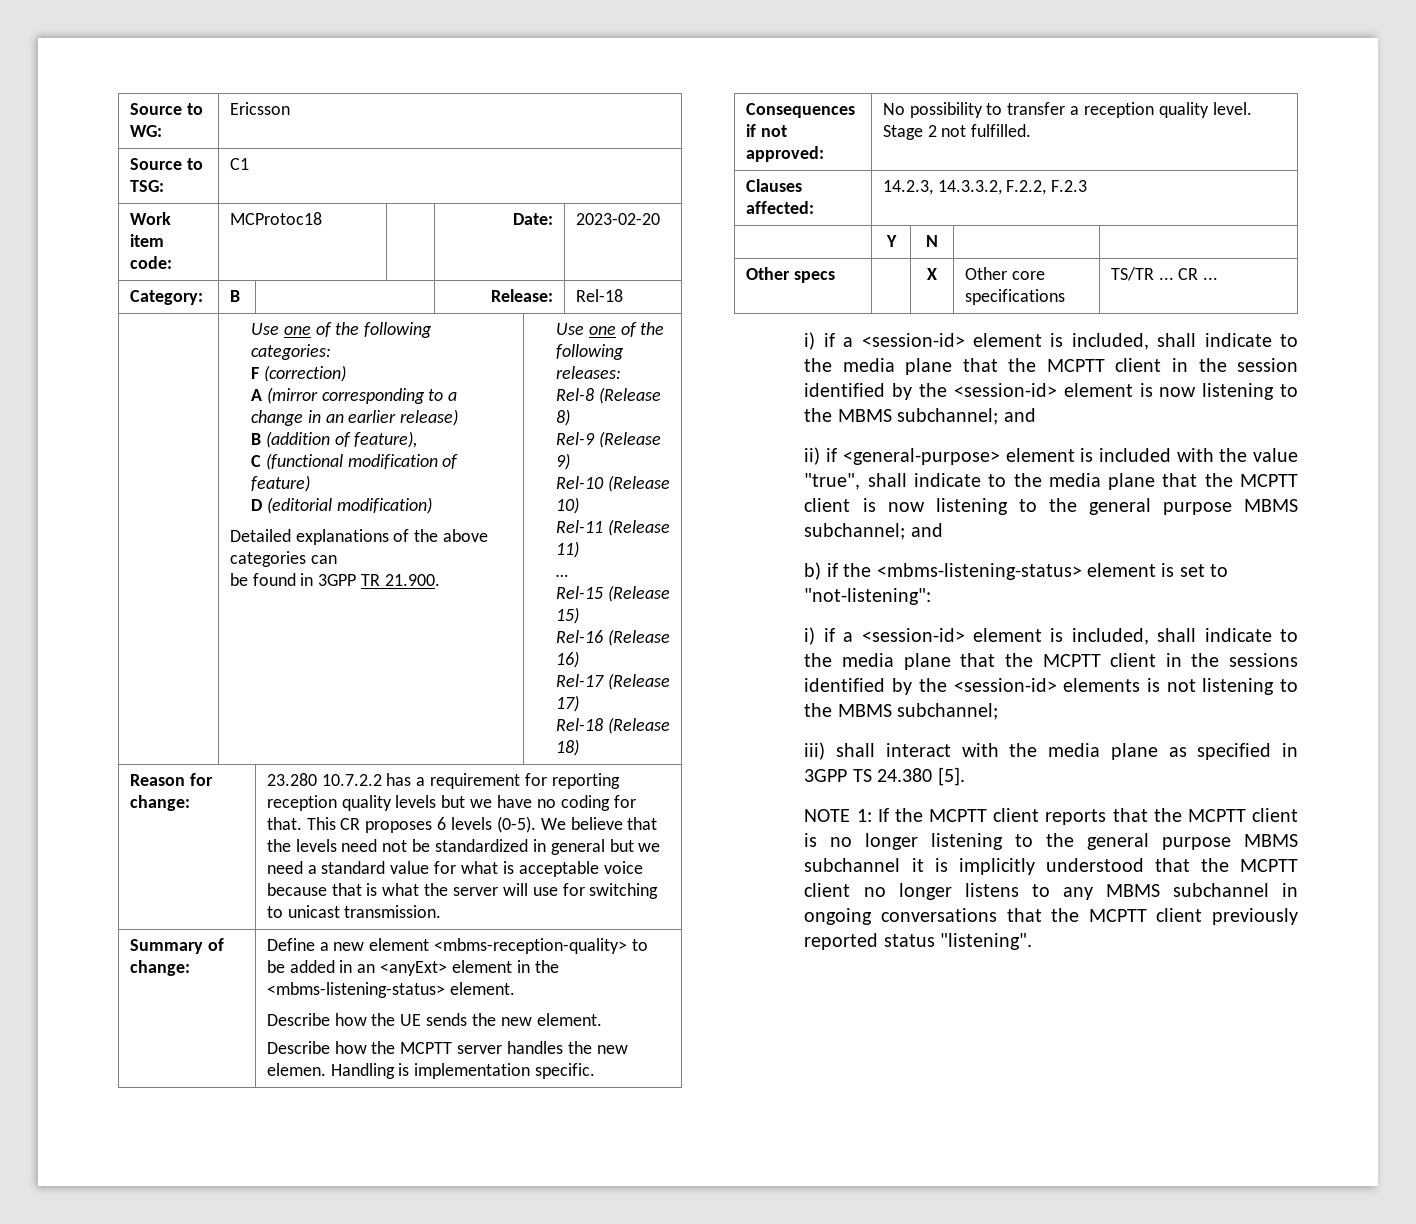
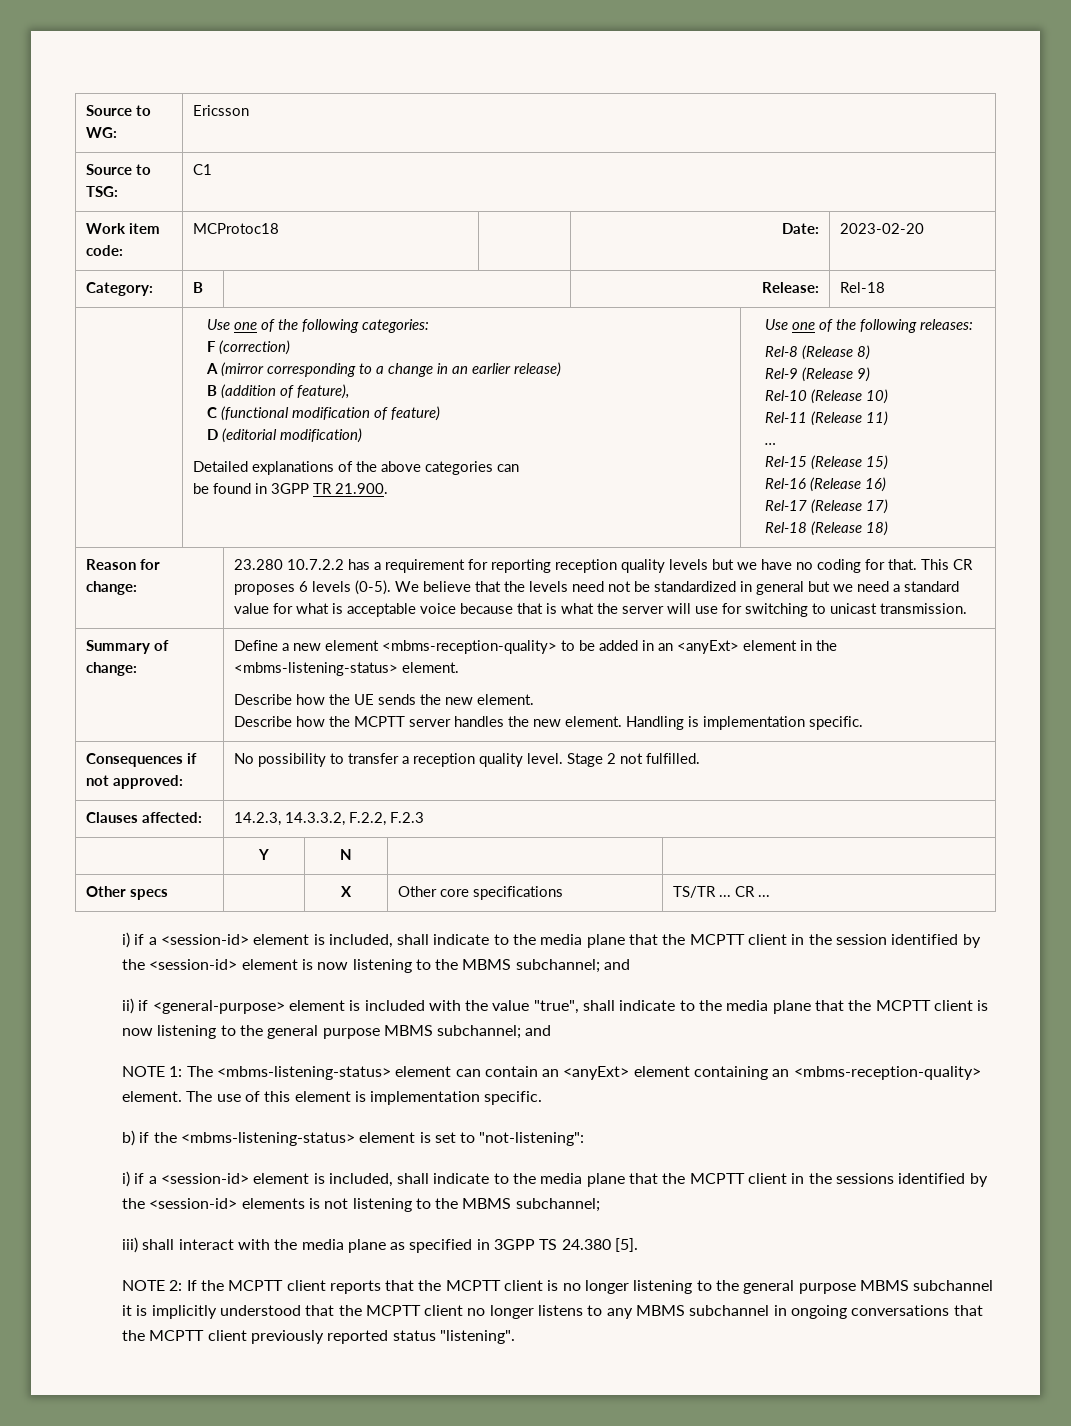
[266,1063,326,1076] elemen. -> [564,716,622,727] element.
(943, 530) none -> [121,1066,981,1080] [121,1091,543,1105] // NOTE 1: The <mbms-listening-status> element can contain an <anyExt> element containing an <mbms-reception-quality> element. The use of this element is implementation specific.
[856,809,872,822] 1: -> [169,1280,183,1291] 2:

